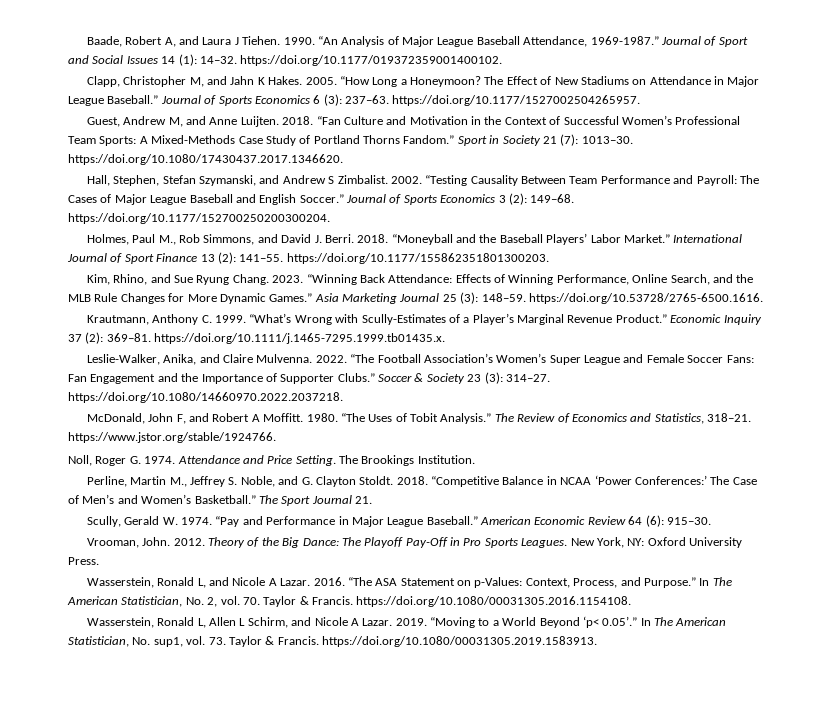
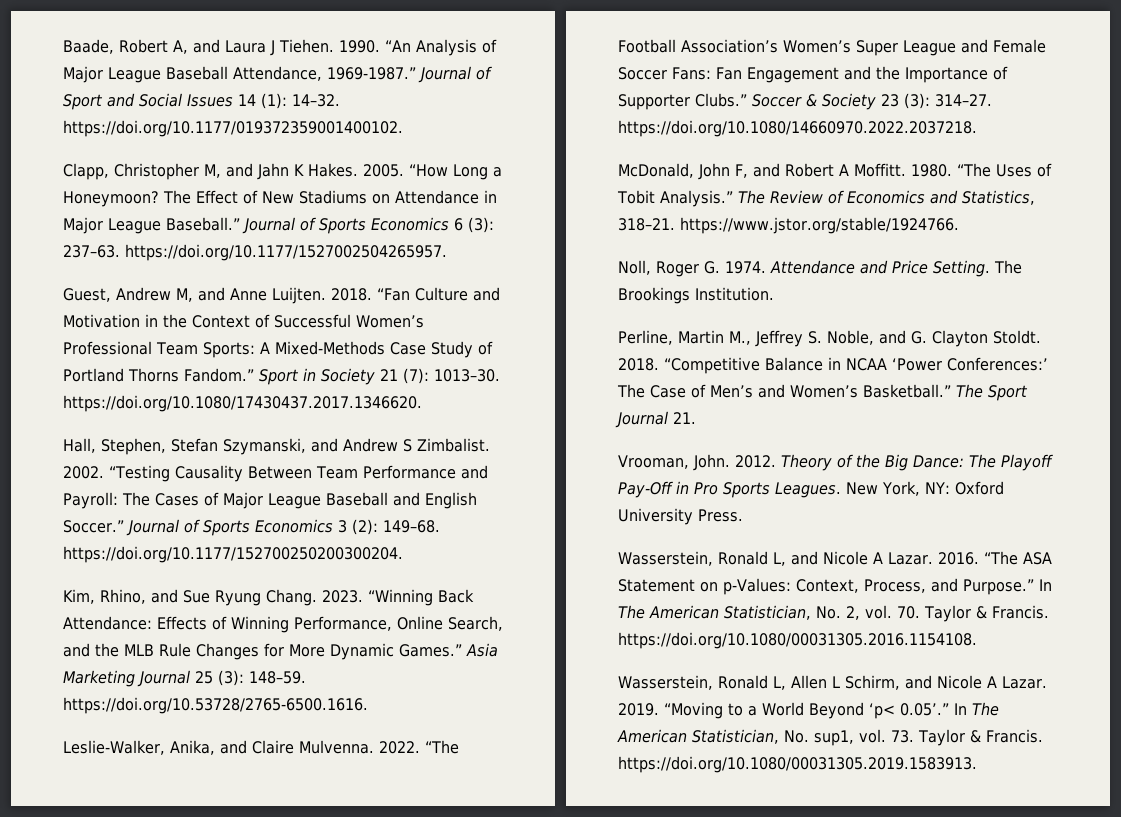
[86,233,743,245] [67,252,549,264] // Holmes, Paul M., Rob Simmons, and David J. Berri. 2018. “Moneyball and the Baseball Players’ Labor Market.” International Journal of Sport Finance 13 (2): 141–55. https://doi.org/10.1177/155862351801300203. -> (403, 554) none
[86,313,762,325] [68,332,446,344] // Krautmann, Anthony C. 1999. “What’s Wrong with Scully-Estimates of a Player’s Marginal Revenue Product.” Economic Inquiry 37 (2): 369–81. https://doi.org/10.1111/j.1465-7295.1999.tb01435.x. -> (368, 705) none
[86,515,711,527] // Scully, Gerald W. 1974. “Pay and Performance in Major League Baseball.” American Economic Review 64 (6): 915–30. -> (696, 418) none

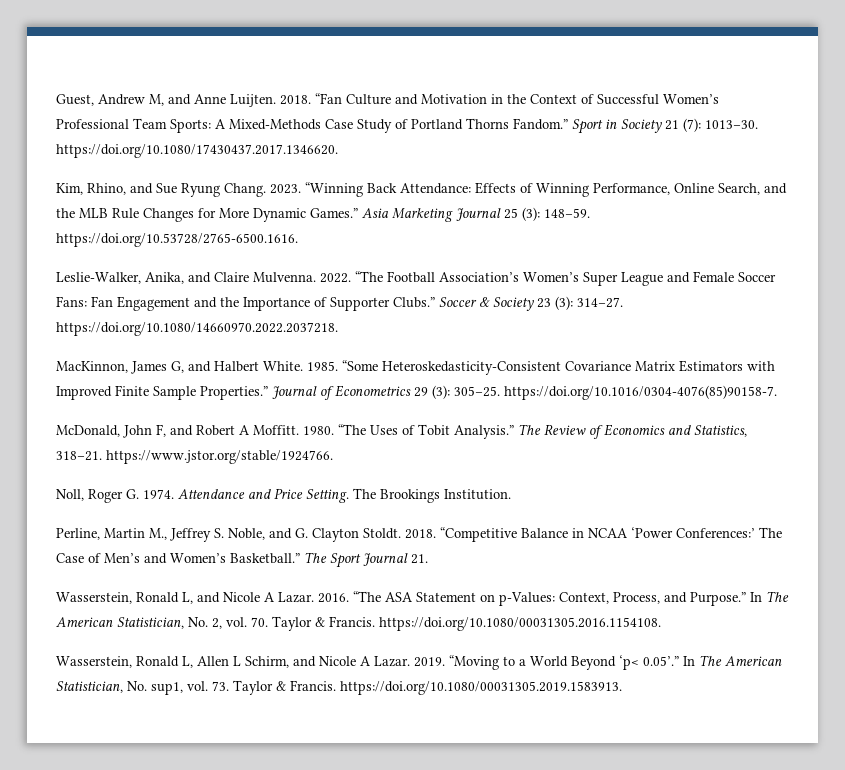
[63,39,497,56] [63,66,492,83] [63,93,340,110] [63,120,403,137] [63,163,502,180] [63,190,497,207] [63,217,494,234] [63,244,447,261] Baade, Robert A, and Laura J Tiehen. 1990. “An Analysis of Major League Baseball Attendance, 1969-1987.” Journal of Sport and Social Issues 14 (1): 14–32. https://doi.org/10.1177/019372359001400102. // Clapp, Christopher M, and Jahn K Hakes. 2005. “How Long a Honeymoon? The Effect of New Stadiums on Attendance in Major League Baseball.” Journal of Sports Economics 6 (3): 237–63. https://doi.org/10.1177/1527002504265957. // -> (56, 100) none
[63,438,490,455] [63,465,488,482] [63,492,477,509] [63,519,440,536] [63,546,403,563] // Hall, Stephen, Stefan Szymanski, and Andrew S Zimbalist. 2002. “Testing Causality Between Team Performance and Payroll: The Cases of Major League Baseball and English Soccer.” Journal of Sports Economics 3 (2): 149–68. https://doi.org/10.1177/152700250200300204. -> (338, 151) none
(977, 128) none -> [56,360,775,375] [56,385,777,400] // MacKinnon, James G, and Halbert White. 1985. “Some Heteroskedasticity-Consistent Covariance Matrix Estimators with Improved Finite Sample Properties.” Journal of Econometrics 29 (3): 305–25. https://doi.org/10.1016/0304-4076(85)90158-7.
[618,454,1053,471] [618,481,1004,498] [618,508,743,525] // Vrooman, John. 2012. Theory of the Big Dance: The Playoff Pay-Off in Pro Sports Leagues. New York, NY: Oxford University Press. -> (428, 559) none

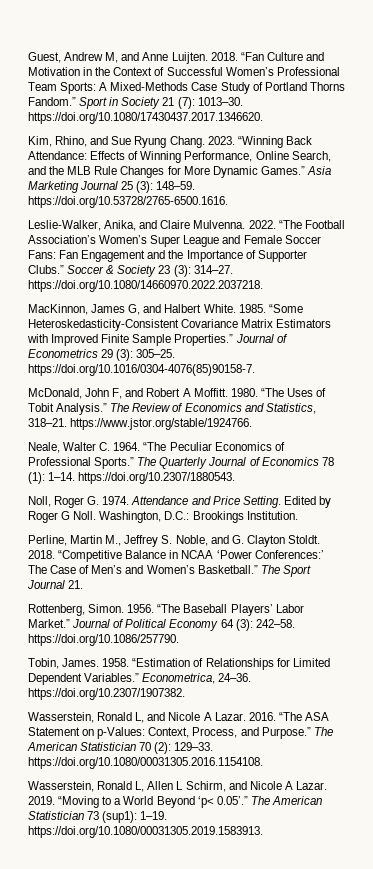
(333, 457) none -> [28,442,285,453] [28,457,334,469] [28,472,236,484] // Neale, Walter C. 1964. “The Peculiar Economics of Professional Sports.” The Quarterly Journal of Economics 78 (1): 1–14. https://doi.org/10.2307/1880543.
[353,488,376,499] The -> [283,496,331,508] [28,511,190,523] Edited by Roger G Noll. Washington, D.C.:
(428, 559) none -> [28,604,304,616] [28,619,295,631] [28,634,179,646] [28,658,330,670] [28,673,252,685] [28,688,185,700] // Rottenberg, Simon. 1956. “The Baseball Players’ Labor Market.” Journal of Political Economy 64 (3): 242–58. https://doi.org/10.1086/257790. // Tobin, James. 1958. “Estimation of Relationships for Limited Dependent Variables.” Econometrica, 24–36. https://doi.org/10.2307/1907382.
[750,591,789,602] [56,616,375,631] In The American Statistician, No. 2, vol. 70. Taylor & Francis. -> [313,727,333,736] [27,742,214,754] The American Statistician 70 (2): 129–33.
[683,655,782,666] [56,680,336,695] In The American Statistician, No. sup1, vol. 73. Taylor & Francis. -> [250,796,322,805] [28,811,168,823] The American Statistician 73 (sup1): 1–19.

